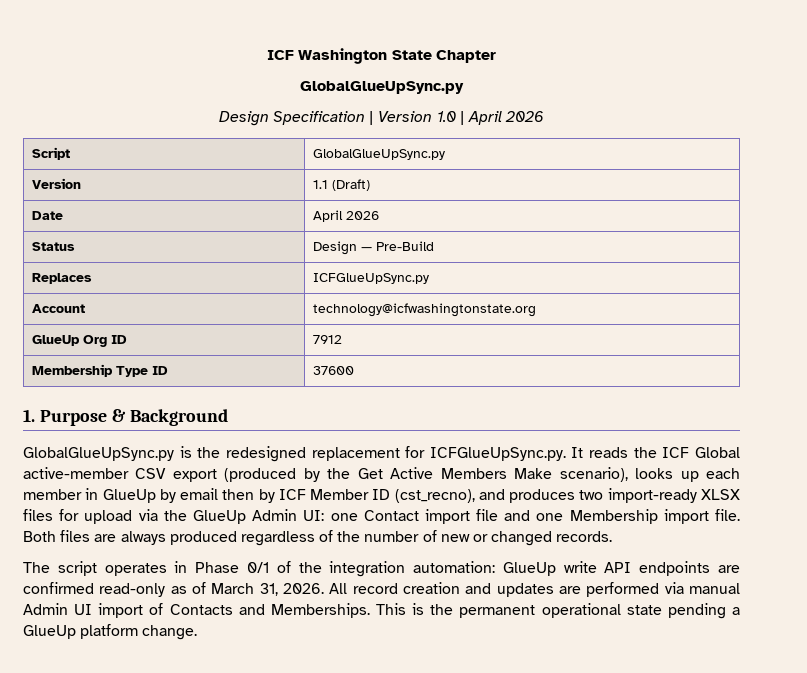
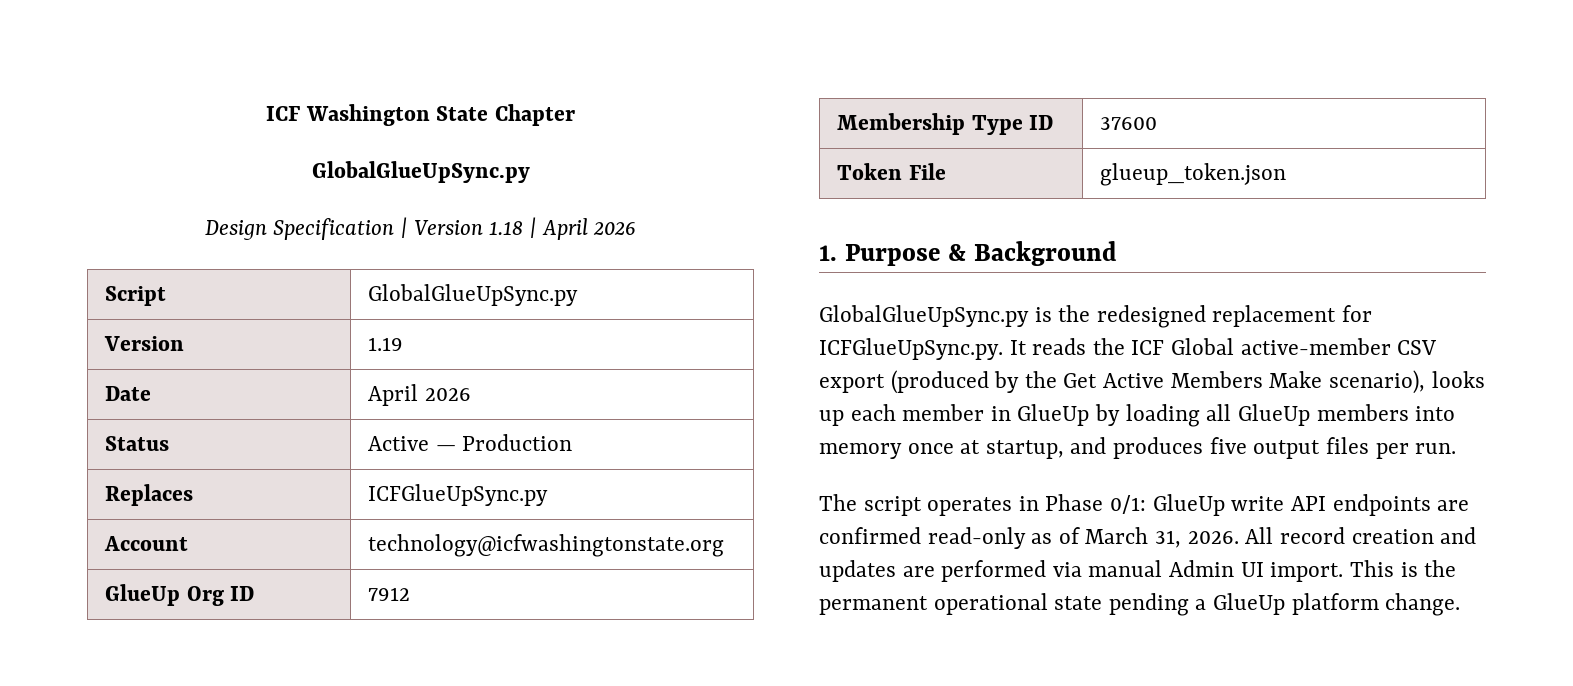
[436,111,456,122] 1.0 -> [489,221,524,235] 1.18
[313,179,371,191] 1.1 (Draft) -> [368,337,404,351] 1.19
[313,241,435,255] Design — Pre-Build -> [368,434,573,451] Active — Production
(355, 370) none -> [837,163,946,180] [1100,163,1287,186] // Token File | glueup_token.json
[180,488,740,503] [23,509,740,524] [23,530,613,546] email then by ICF Member ID (cst_recno), and produces two import-ready XLSX files for upload via the GlueUp Admin UI: one Contact import file and one Membership import file. Both files are always produced regardless of the number of new or changed records. -> [1125,404,1456,427] [819,437,1457,459] loading all GlueUp members into memory once at startup, and produces five output files per run.
[246,561,496,577] 0/1 of the integration automation: -> [1110,495,1147,514] 0/1:
[98,603,370,618] import of Contacts and Memberships. -> [1270,562,1344,582] import.

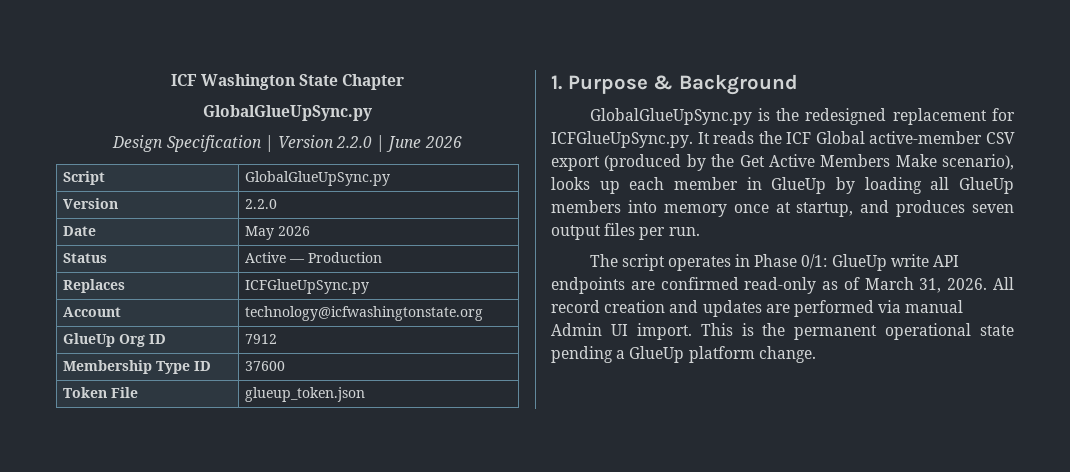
[489,217,588,240] 1.18 | April -> [336,135,422,152] 2.2.0 | June
[368,337,404,351] 1.19 -> [244,199,277,209] 2.2.0
[368,384,419,406] April -> [244,226,274,240] May
[1209,437,1247,454] five -> [972,204,1014,213] seven

